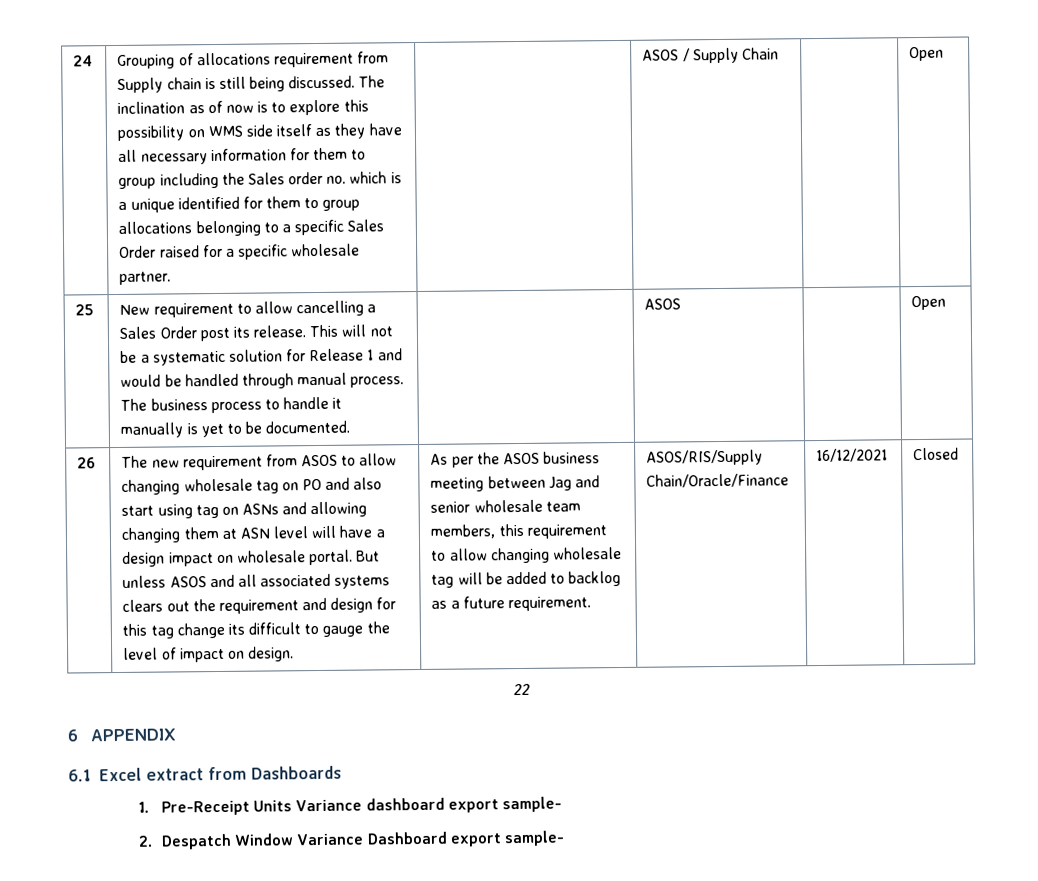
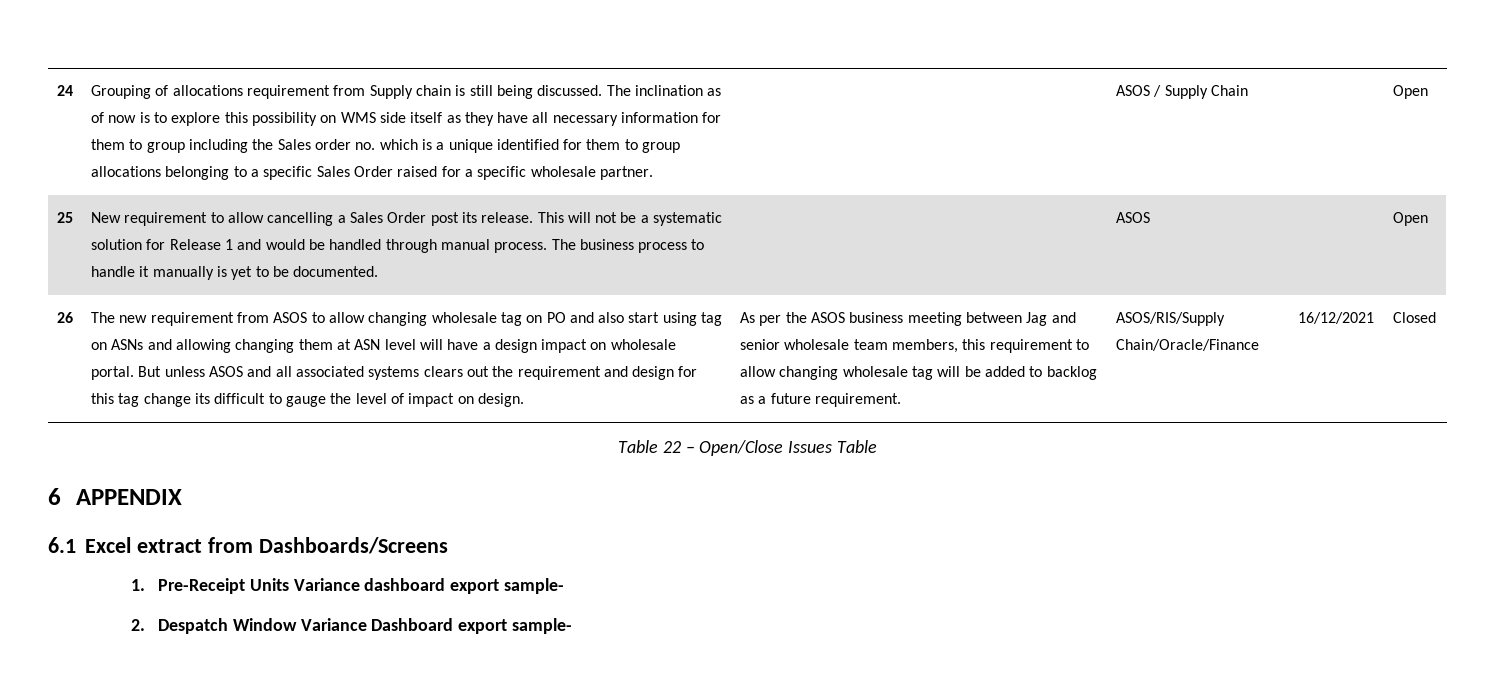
(960, 454) none -> [618,440,659,453] Table
(530, 689) none -> [685,440,877,456] – Open/Close Issues Table
[250,765,342,780] Dashboards -> [258,537,448,554] Dashboards/Screens

